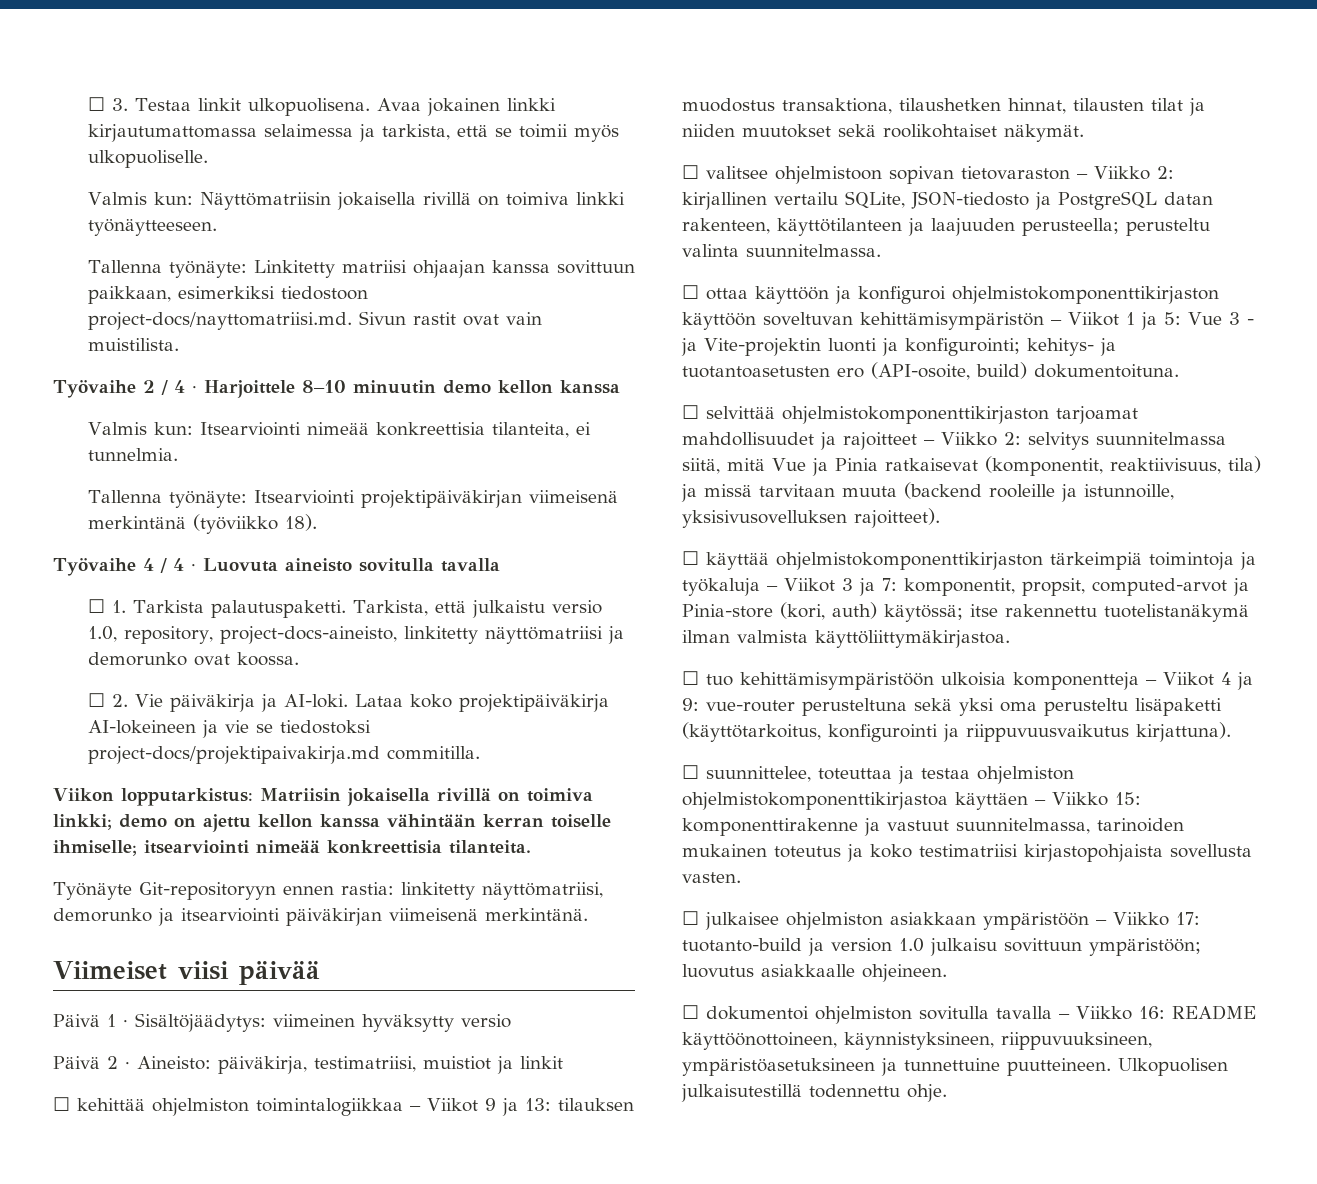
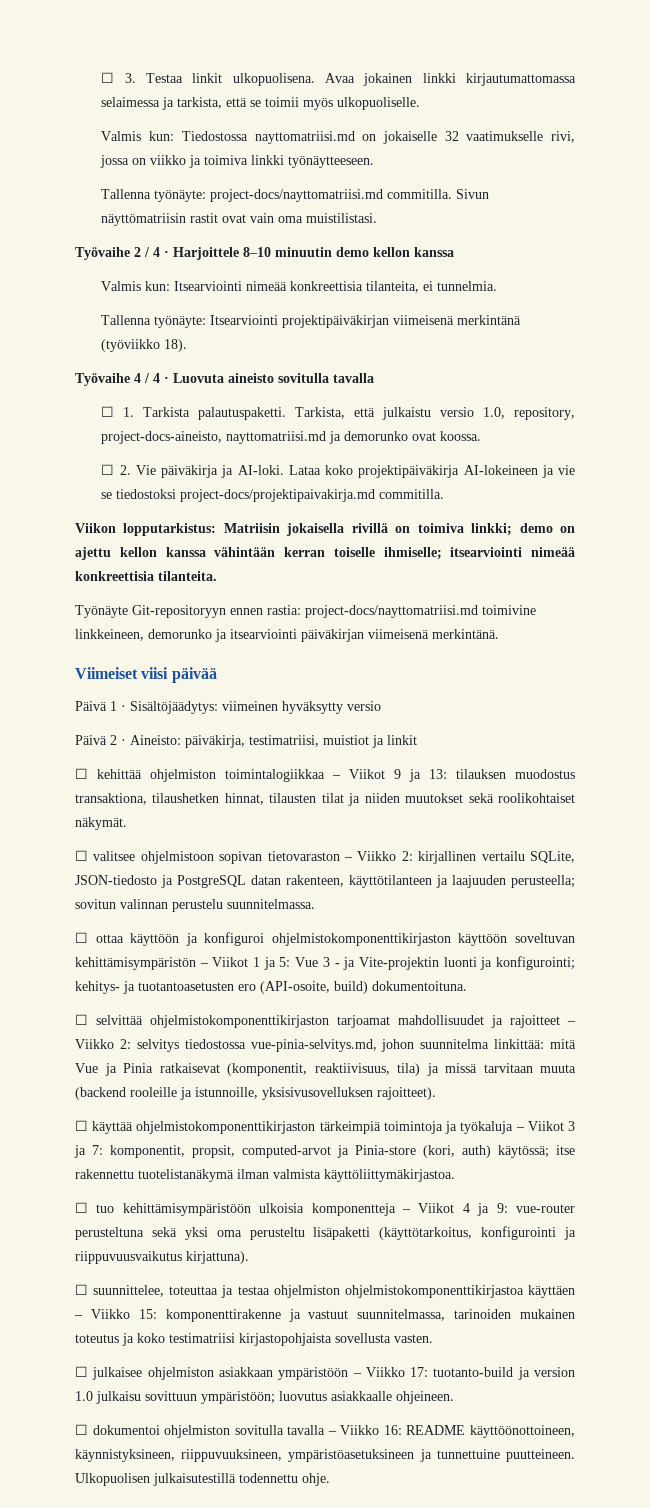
[199,192,499,210] Näyttömatriisin jokaisella rivillä on -> [181,131,575,144] [100,155,202,168] Tiedostossa nayttomatriisi.md on jokaiselle 32 vaatimukselle rivi, jossa on viikko ja
[253,260,635,278] [87,286,368,304] [87,311,406,330] Linkitetty matriisi ohjaajan kanssa sovittuun paikkaan, esimerkiksi tiedostoon project-docs/nayttomatriisi.md. Sivun -> [210,189,490,202] [101,213,187,226] project-docs/nayttomatriisi.md commitilla. Sivun näyttömatriisin
[87,338,179,351] muistilista. -> [278,213,378,223] oma muistilistasi.
[403,626,603,644] linkitetty näyttömatriisi -> [226,431,327,444] nayttomatriisi.md
[400,882,603,900] linkitetty näyttömatriisi, -> [305,605,536,618] [75,629,144,641] project-docs/nayttomatriisi.md toimivine linkkeineen,
[1126,218,1210,236] [682,244,739,257] perusteltu valinta -> [75,899,223,912] sovitun valinnan perustelu
[1095,432,1226,445] [682,458,720,474] suunnitelmassa siitä, -> [184,1039,545,1052] tiedostossa vue-pinia-selvitys.md, johon suunnitelma linkittää:

